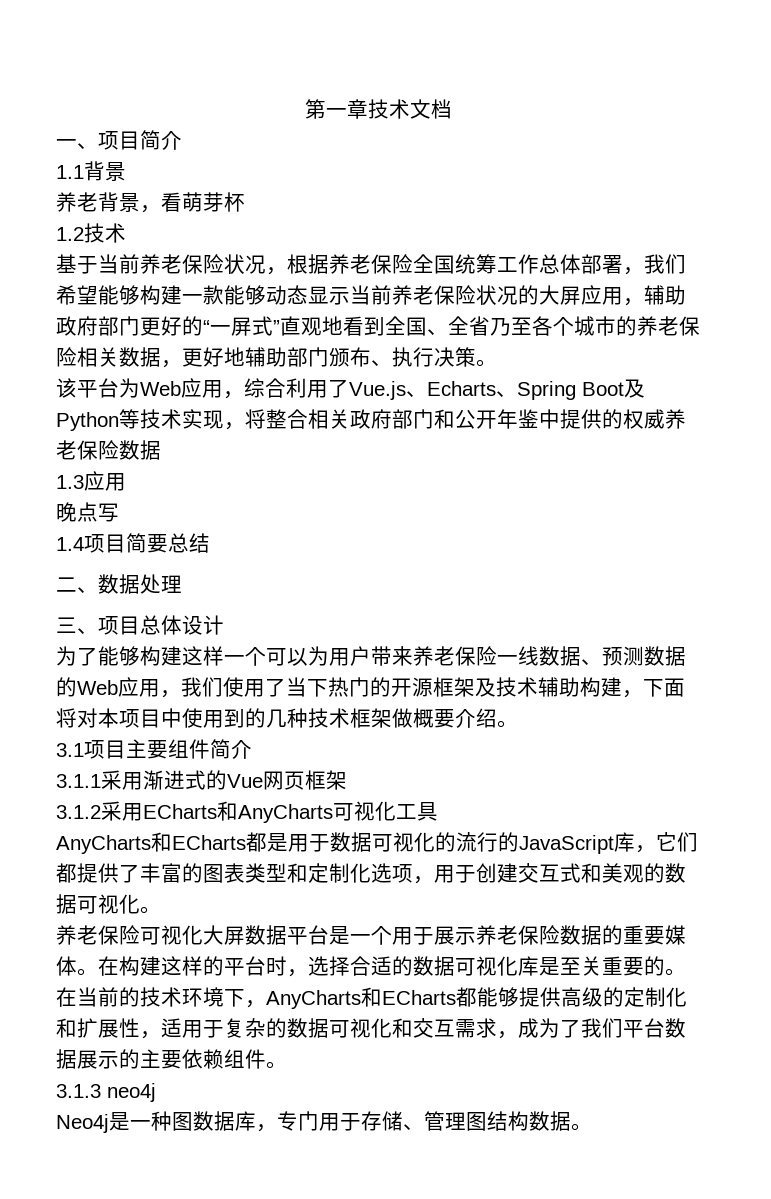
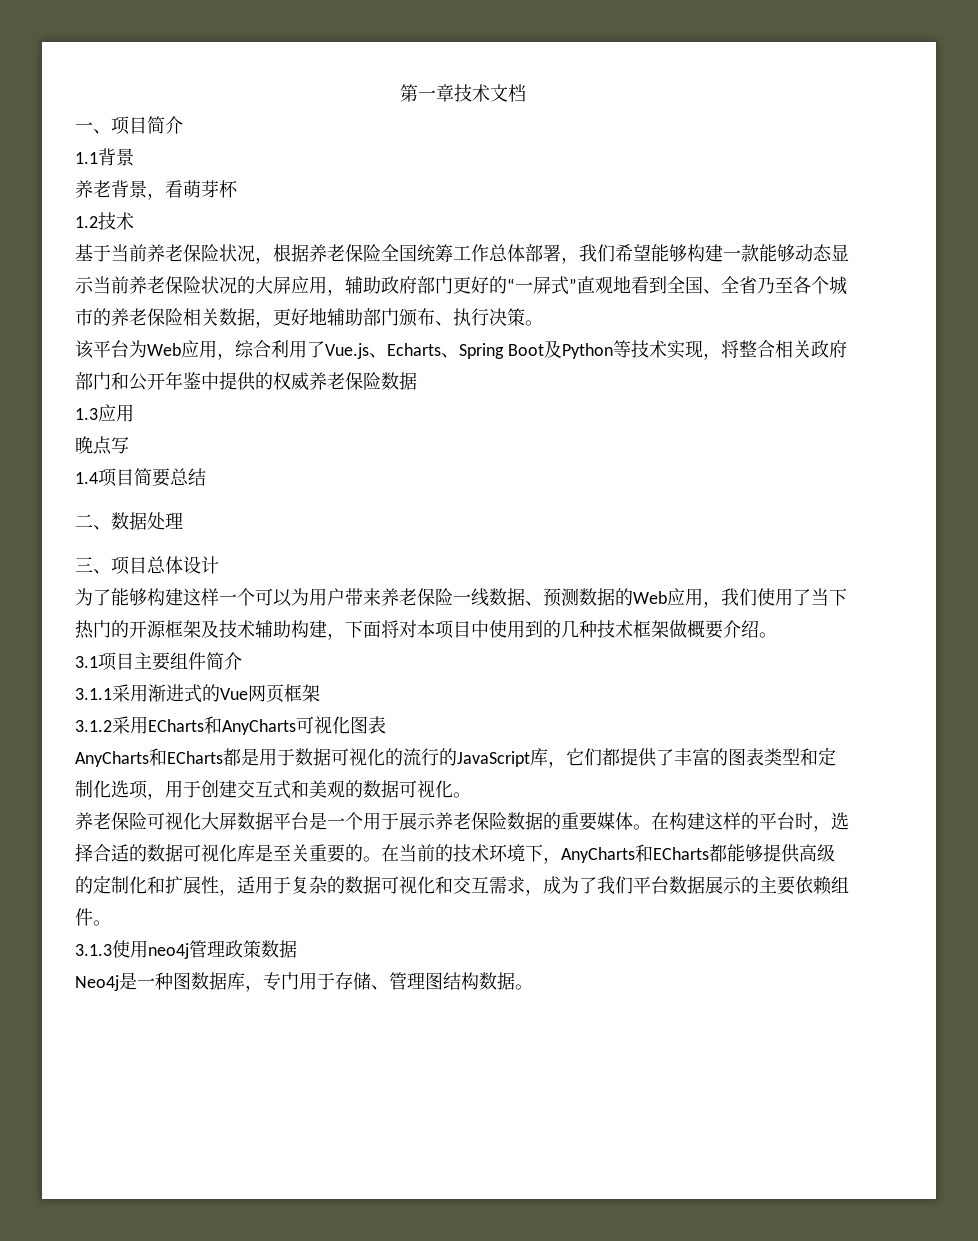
[396,802,438,821] 工具 -> [350,716,386,734] 图表
(101, 1091) none -> [112,940,148,958] 使用
(156, 1092) none -> [189,940,297,958] 管理政策数据

